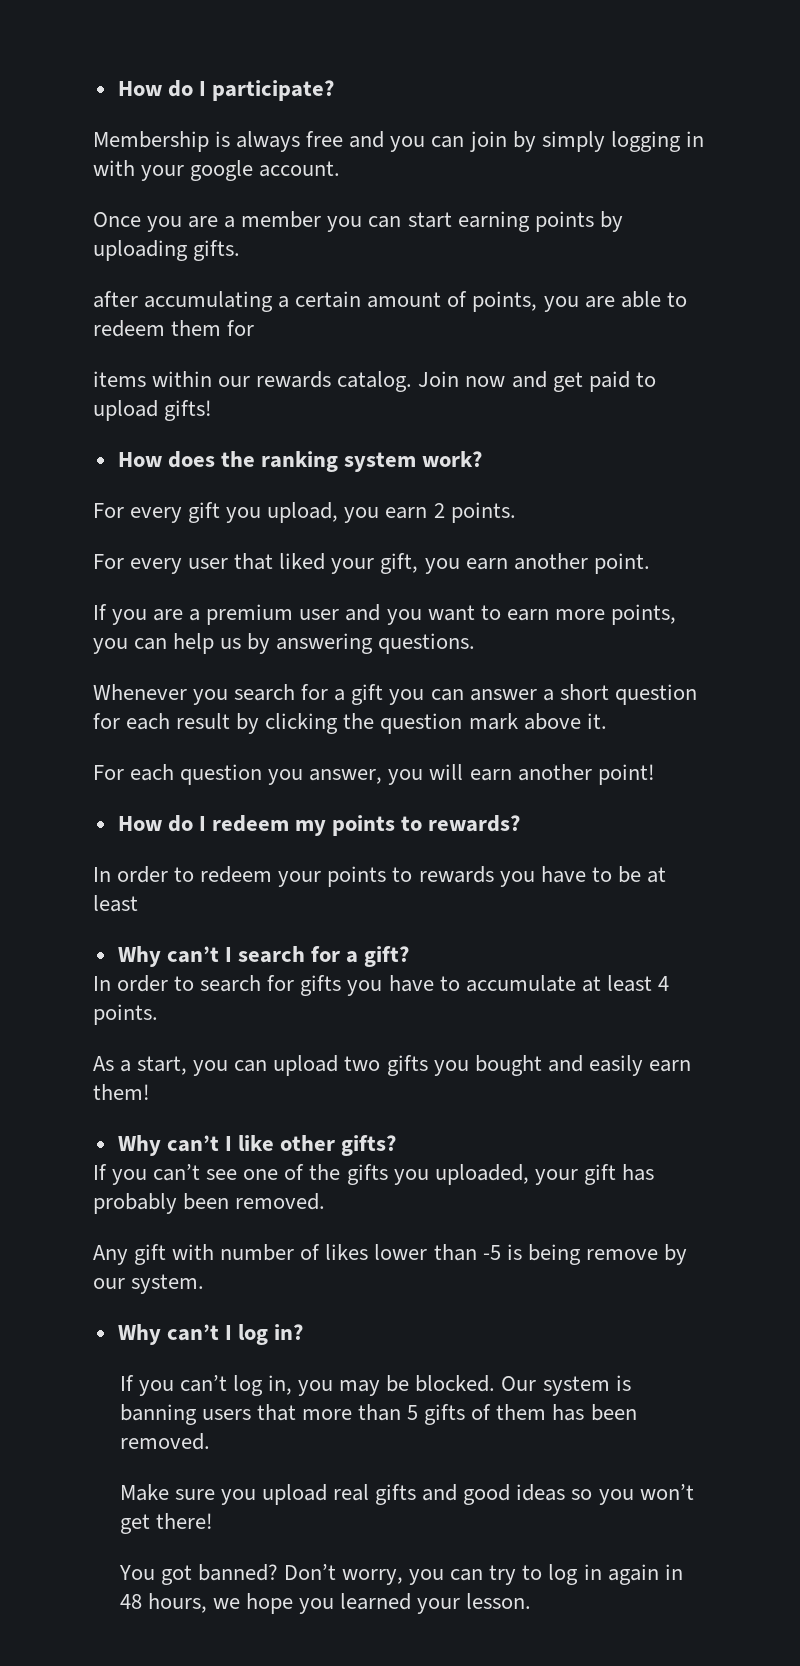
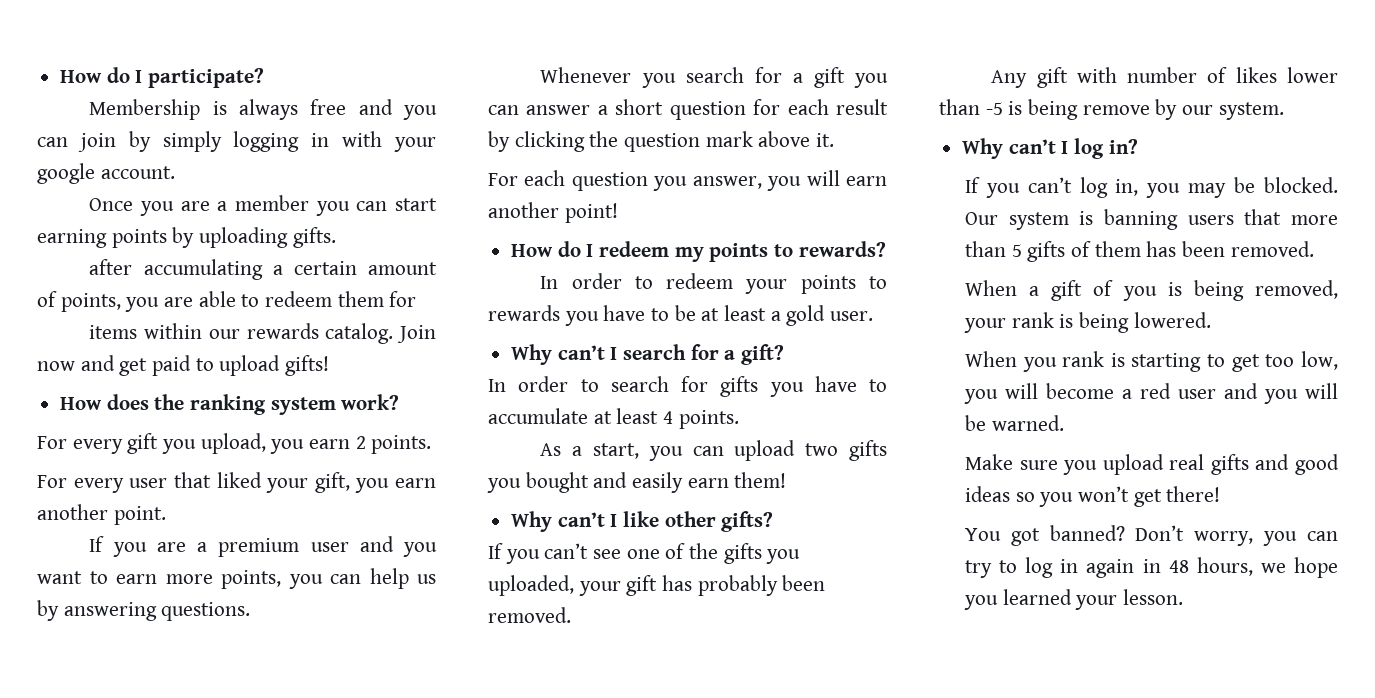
(138, 903) none -> [770,305,874,326] a gold user.
(210, 1441) none -> [964,280,1338,301] [963,312,1211,333] [964,351,1338,372] [963,383,1338,404] [964,415,1064,431] // When a gift of you is being removed, your rank is being lowered. // When you rank is starting to get too low, you will become a red user and you will be warned.

